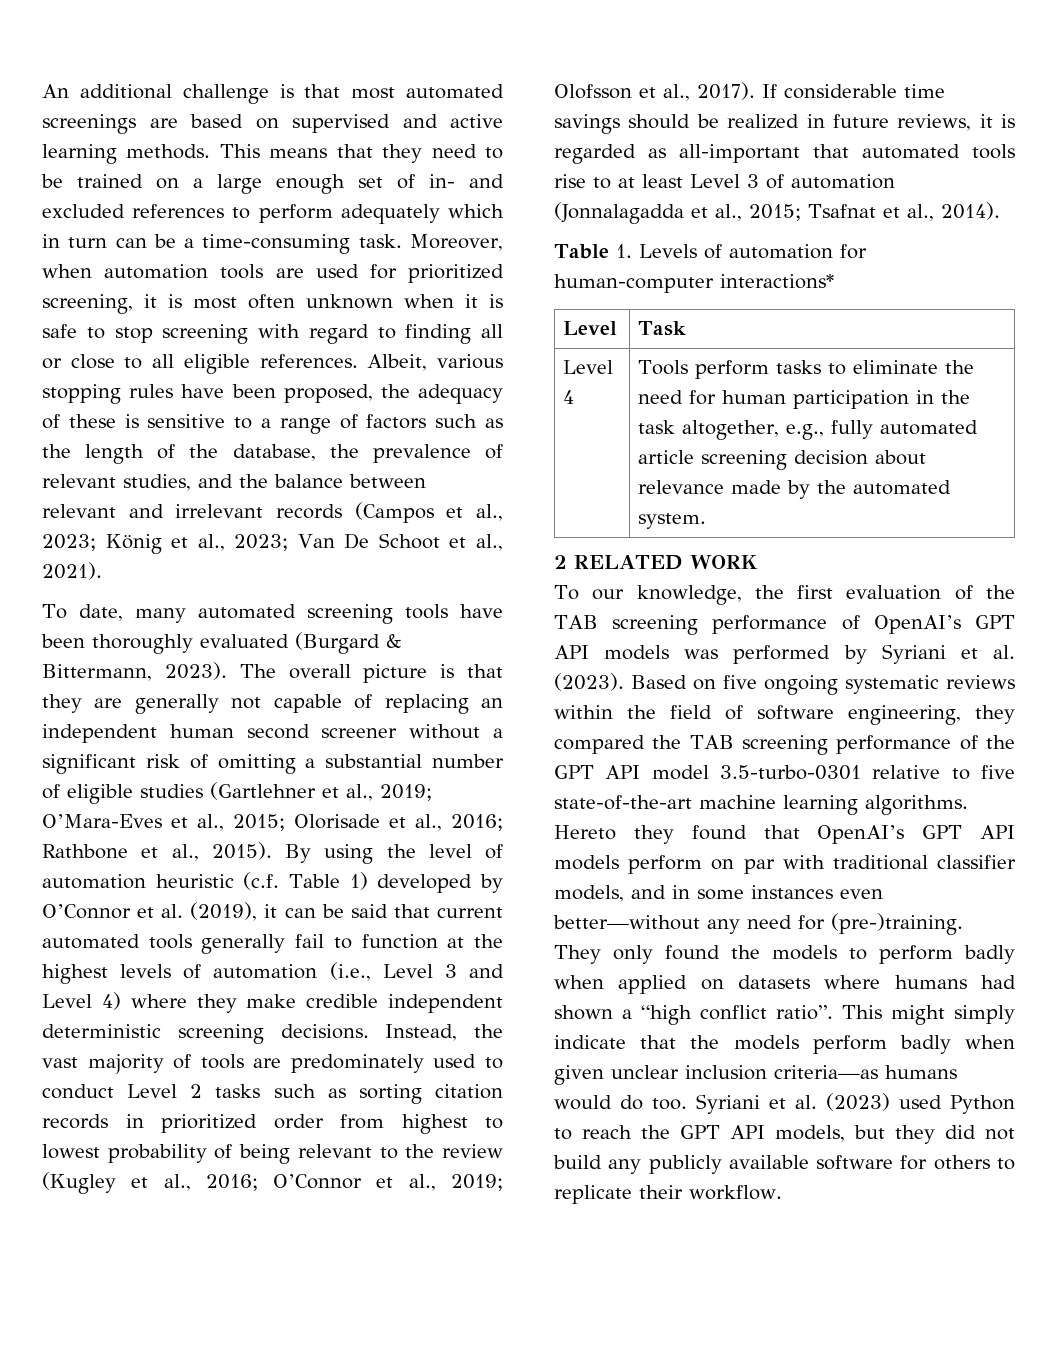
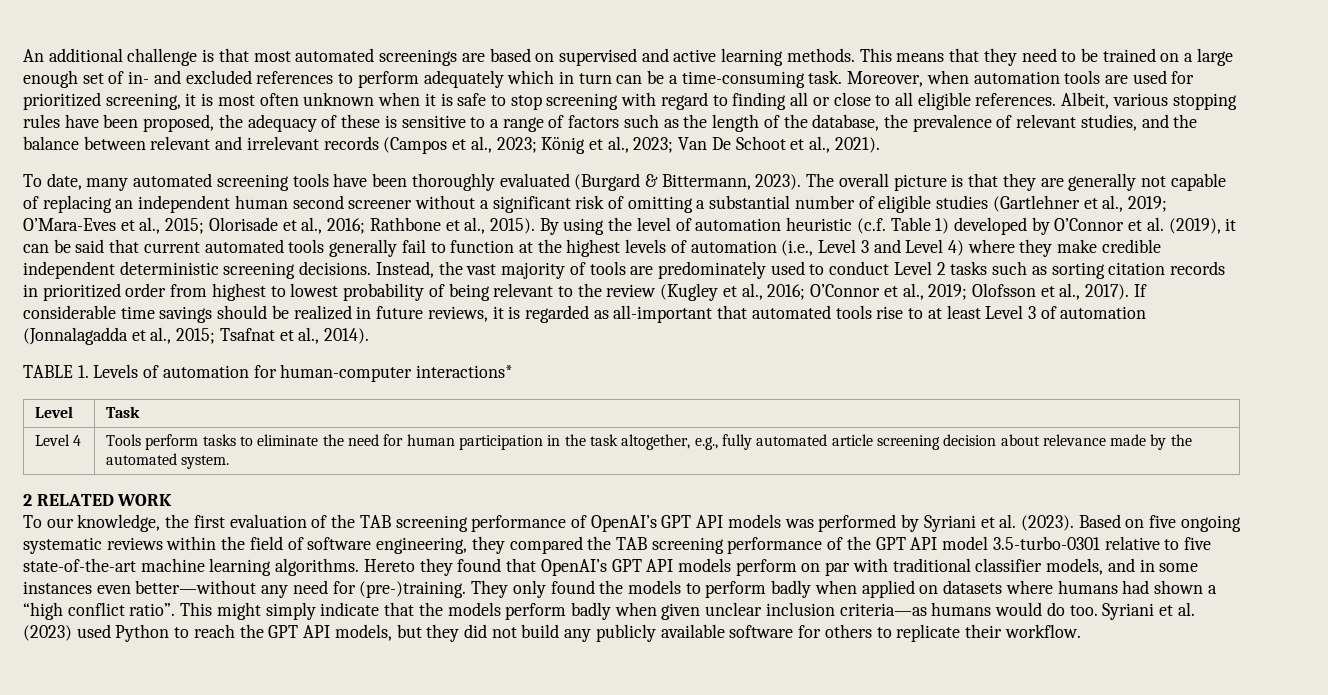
[554,244,609,259] Table -> [23,365,73,378] TABLE

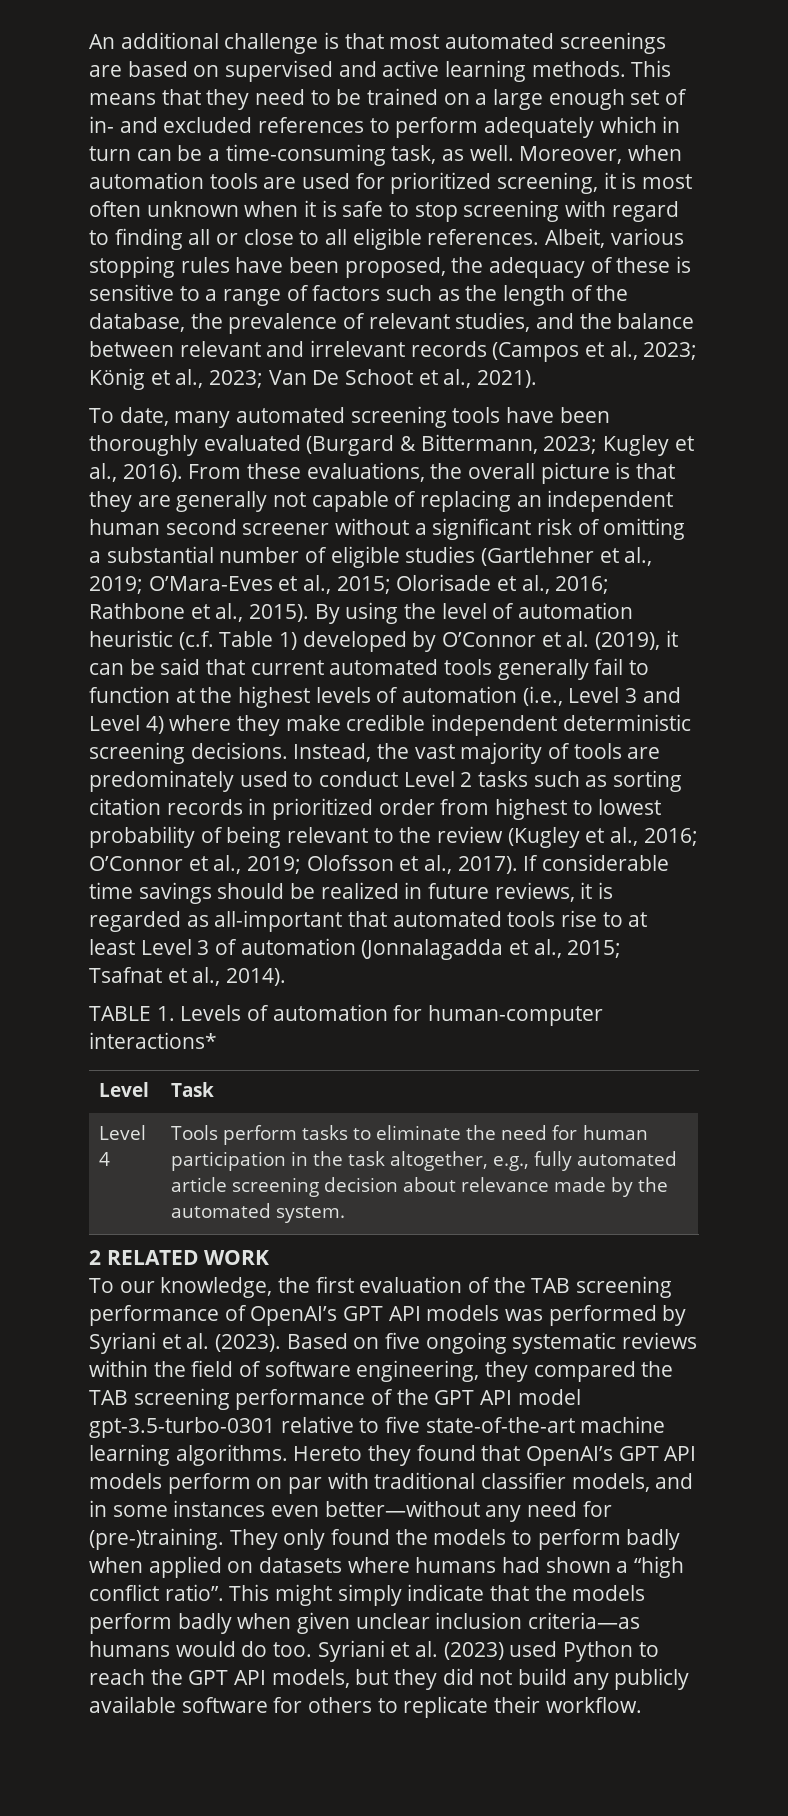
[808,70,843,84] task. -> [391,145,514,164] task, as well.
[755,173,835,190] 2023). The -> [543,435,694,456] [89,462,463,482] 2023; Kugley et al., 2016). From these evaluations, the
[992,536,1100,550] 3.5-turbo-0301 -> [89,1417,275,1438] gpt-3.5-turbo-0301

